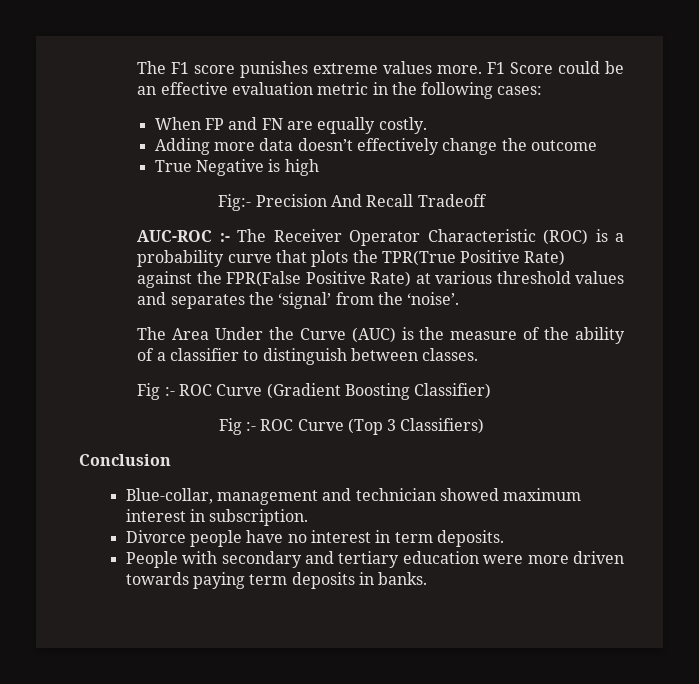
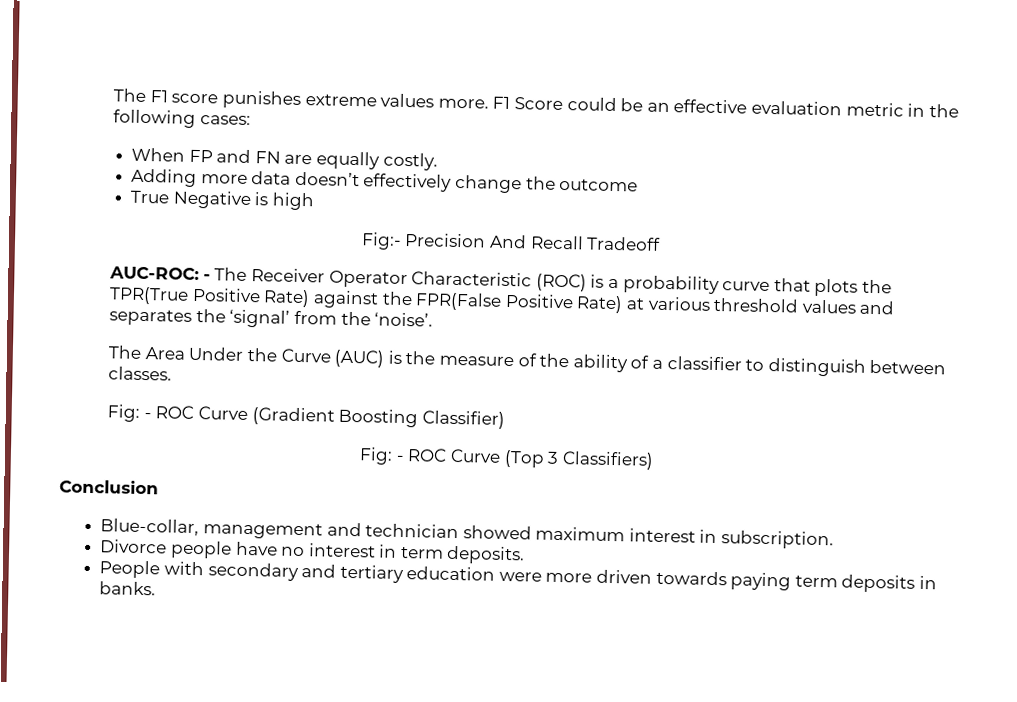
[137,230,230,242] AUC-ROC :- -> [109,266,211,281] AUC-ROC: -
[137,383,175,400] Fig :- -> [107,404,152,422] Fig: -
[218,418,256,435] Fig :- -> [359,447,404,465] Fig: -

